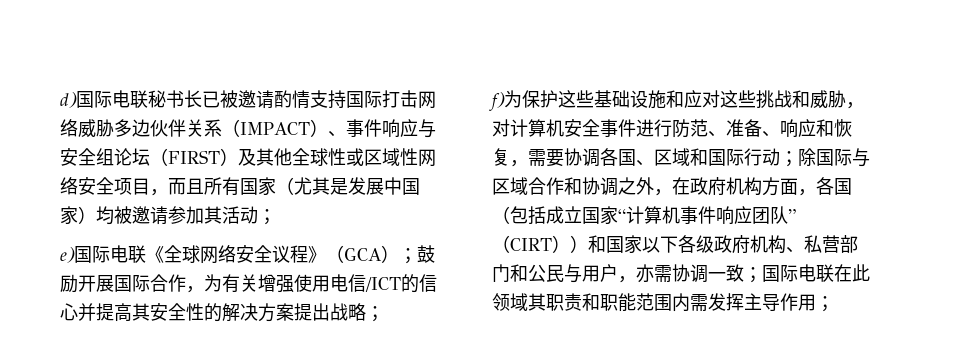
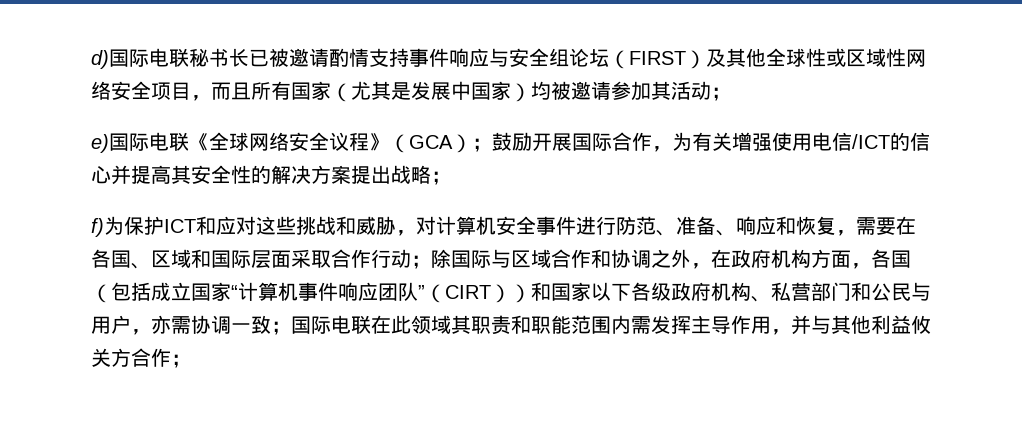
[346,90,436,109] [60,119,346,137] 国际打击网络威胁多边伙伴关系（IMPACT）、 -> (409, 57) none
[558,90,667,109] 这些基础设施 -> [164,219,196,233] ICT
[564,148,600,167] 协调 -> [896,216,916,235] 在
(744, 157) none -> [251,249,371,269] 层面采取合作
(816, 302) none -> [771,315,931,335] [91,348,171,367] ，并与其他利益攸关方合作

